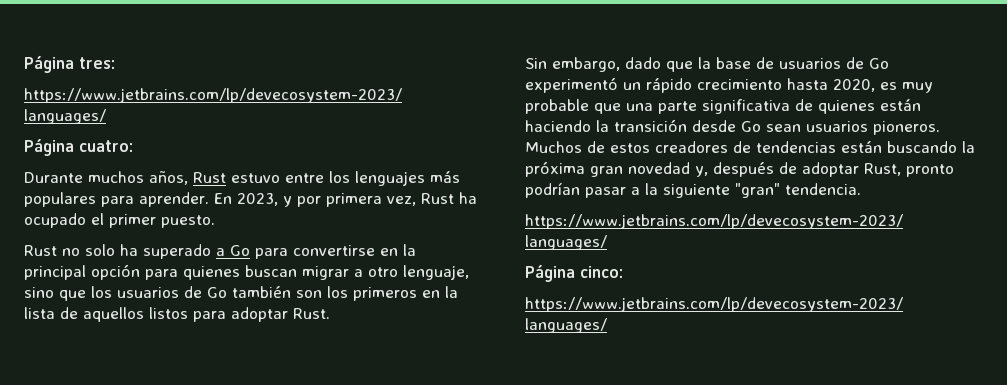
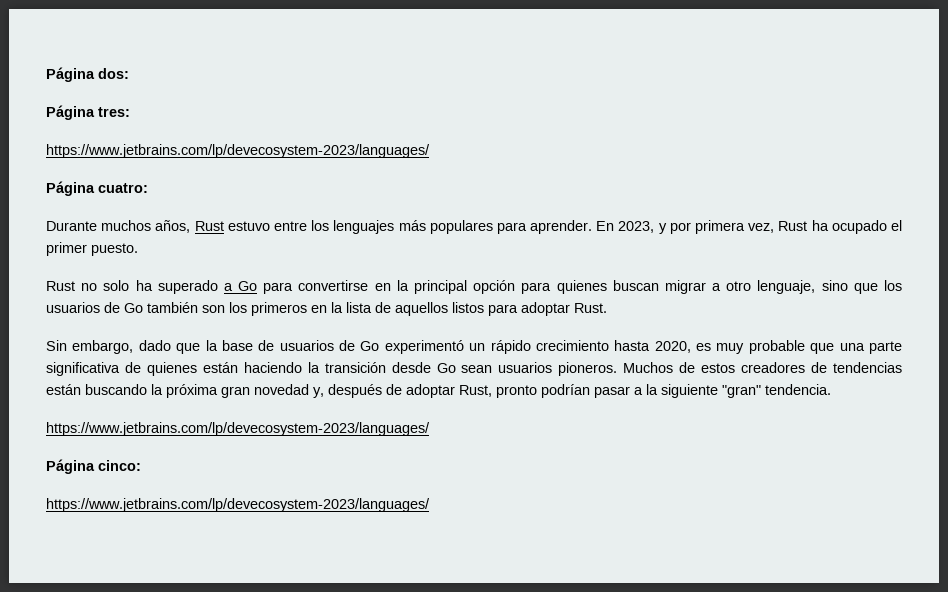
[24,55,74,73] Página -> [46,67,129,82] [46,105,95,120] Página dos: // Página

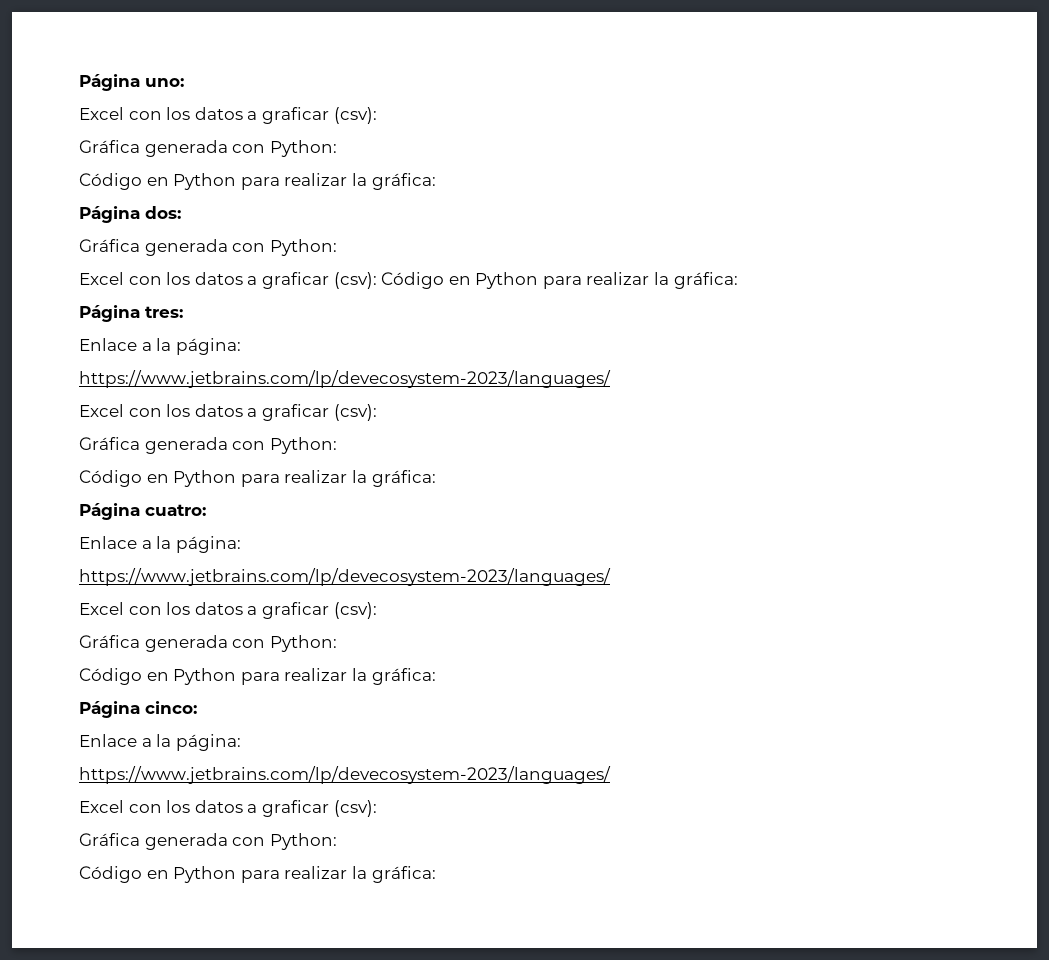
[46,67,129,82] [46,105,130,120] [46,144,430,158] [46,181,148,196] [46,220,902,234] [46,242,138,256] [46,280,902,294] [46,302,607,316] [46,340,903,354] [46,362,903,376] [46,384,831,398] [46,422,430,436] [46,459,141,474] [46,498,430,512] Página dos: // Página tres: // https://www.jetbrains.com/lp/devecosystem-2023/languages/ // Página cuatro: // Durante muchos años, Rust estuvo entre los lenguajes más populares para aprender. En 2023, y por primera vez, Rust ha ocupado el primer puesto. // Rust no solo ha superado a Go para convertirse en la principal opción para quienes buscan migrar a otro lenguaje, sino que los usuarios de Go también son los primeros en la lista de aquellos listos para adoptar Rust. // Sin embargo, dado que la base de usuarios de Go experimentó un rápido crecimiento hasta 2020, es muy probable que una parte significativa de quienes están haciendo la transición desde Go sean usuarios pioneros. Muchos de estos creadores de tendencias están buscando la próxima gran novedad y, después de adoptar Rust, pronto podrían pasar a la siguiente "gran" tendencia. // https://www.jetbrains.com/lp/devecosystem-2023/languages/ // Página cinco: // https://www.jetbrains.com/lp/devecosystem-2023/languages/ -> [79,74,184,91] [79,107,377,124] [79,140,337,157] [79,173,436,190] [79,206,181,223] [79,239,337,256] [79,272,738,289] [79,305,183,322] [79,338,241,355] [79,370,611,388] [79,404,377,421] [79,437,337,454] [79,470,436,487] [79,503,206,520] [79,536,241,553] [79,568,611,586] [79,602,377,619] [79,635,337,652] [79,668,436,685] [79,701,197,718] [79,734,241,751] [79,766,611,784] [79,800,377,817] [79,833,337,850] [79,866,436,883] Página uno: // Excel con los datos a graficar (csv): // Gráfica generada con Python: // Código en Python para realizar la gráfica: // Página dos: // Gráfica generada con Python: // Excel con los datos a graficar (csv): Código en Python para realizar la gráfica: // Página tres: // Enlace a la página: // https://www.jetbrains.com/lp/devecosystem-2023/languages/ // Excel con los datos a graficar (csv): // Gráfica generada con Python: // Código en Python para realizar la gráfica: // Página cuatro: // Enlace a la página: // https://www.jetbrains.com/lp/devecosystem-2023/languages/ // Excel con los datos a graficar (csv): // Gráfica generada con Python: // Código en Python para realizar la gráfica: // Página cinco: // Enlace a la página: // https://www.jetbrains.com/lp/devecosystem-2023/languages/ // Excel con los datos a graficar (csv): // Gráfica generada con Python: // Código en Python para realizar la gráfica:

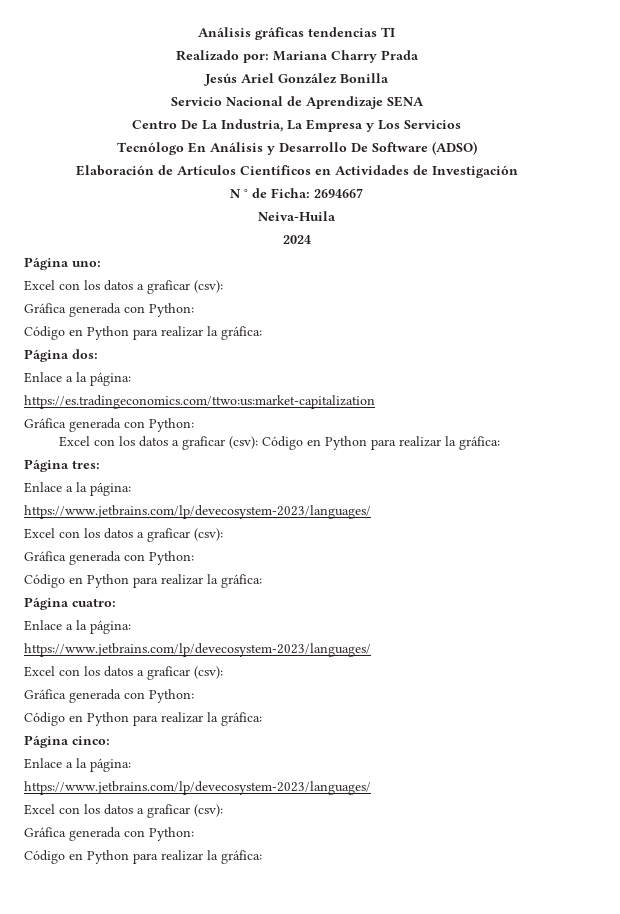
(79, 82) none -> [198,27,395,40] [175,50,419,63] [204,73,389,86] [170,96,424,109] [132,119,461,132] [116,141,477,155] [75,165,518,178] [230,188,363,198] [258,211,336,221] [282,235,311,244] Análisis gráficas tendencias TI // Realizado por: Mariana Charry Prada // Jesús Ariel González Bonilla // Servicio Nacional de Aprendizaje SENA // Centro De La Industria, La Empresa y Los Servicios // Tecnólogo En Análisis y Desarrollo De Software (ADSO) // Elaboración de Artículos Científicos en Actividades de Investigación // N ° de Ficha: 2694667 // Neiva-Huila // 2024 //
(181, 212) none -> [24,372,131,386] [24,395,375,409] // Enlace a la página: // https://es.tradingeconomics.com/ttwo:us:market-capitalization

